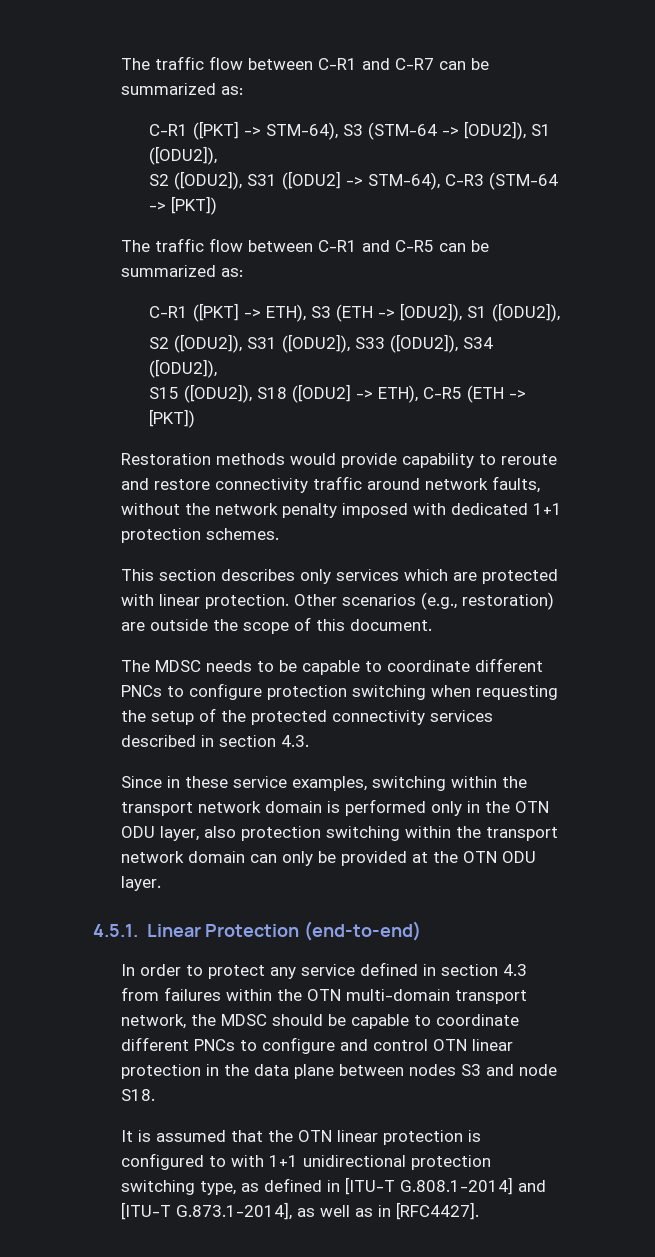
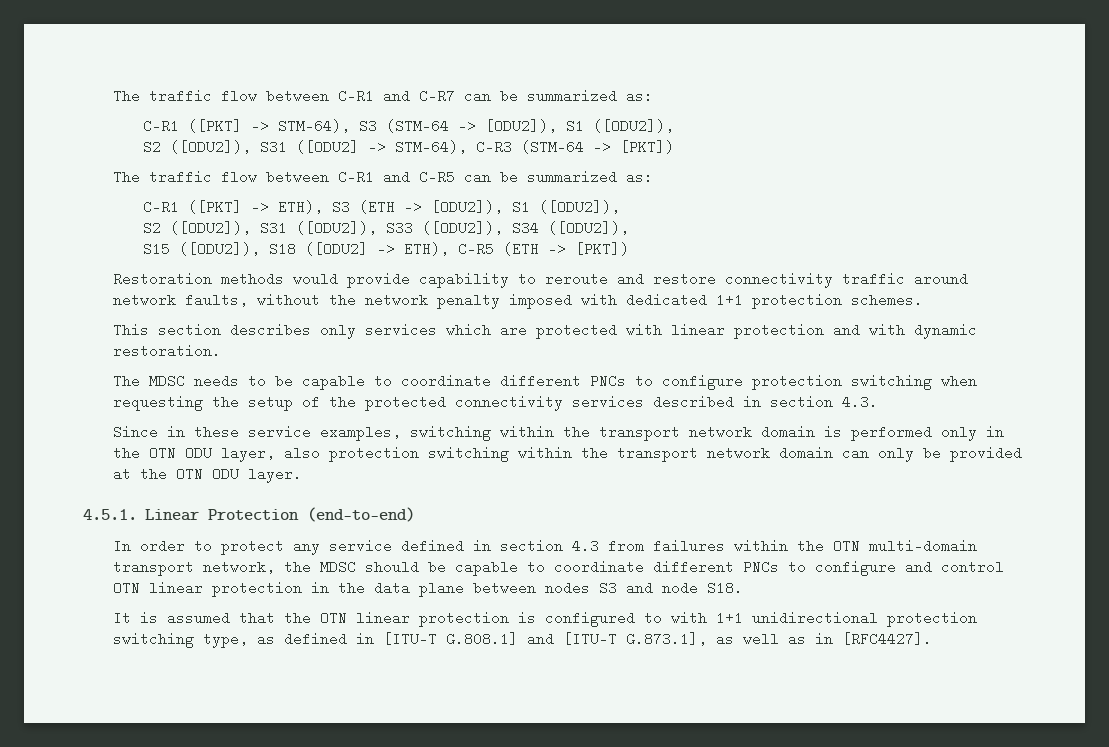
[204,592,554,610] [120,617,432,634] protection. Other scenarios (e.g., restoration) are outside the scope of this document. -> [734,323,978,339] [113,344,222,358] protection and with dynamic restoration.
[399,1177,513,1195] G.808.1-2014] -> [446,632,519,646] G.808.1]
[175,1202,292,1220] G.873.1-2014], -> [626,632,708,646] G.873.1],

